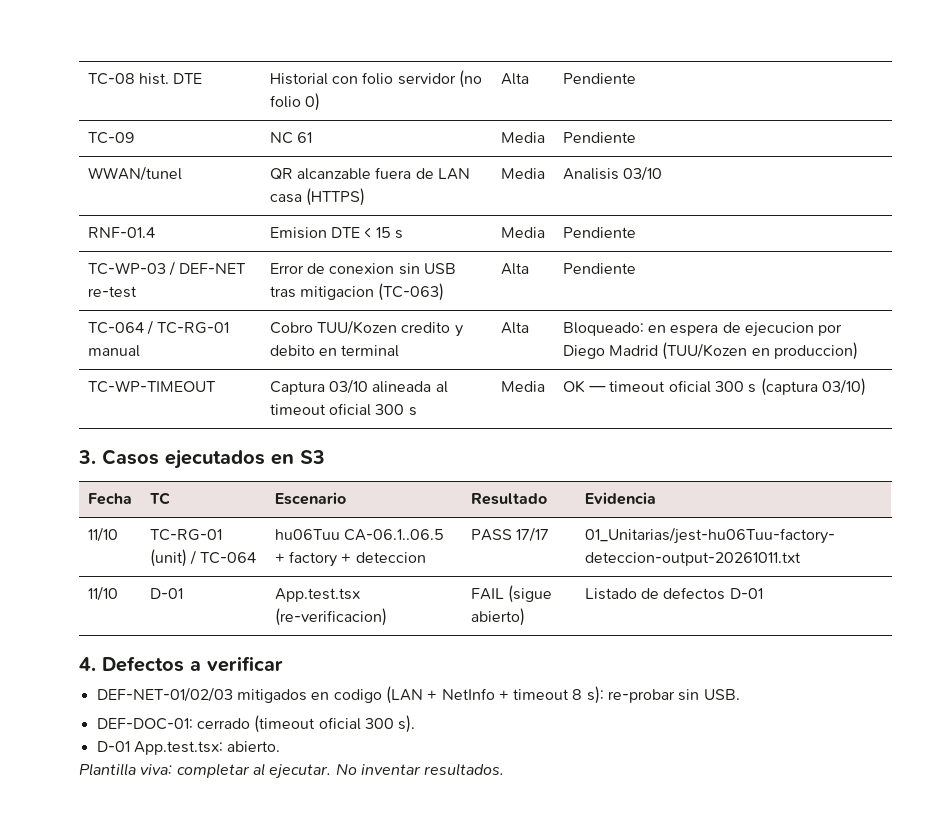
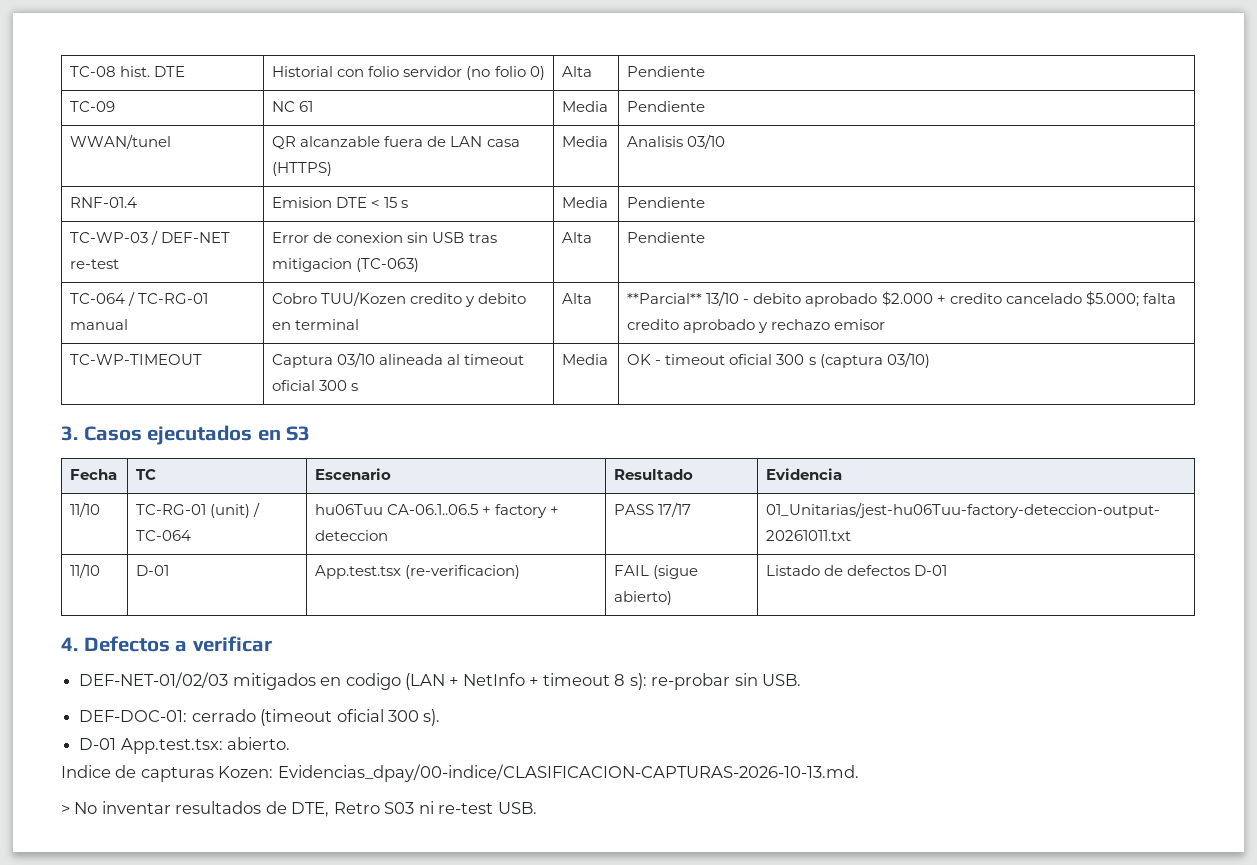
[562,322,843,337] [562,342,859,360] Bloqueado: en espera de ejecucion por Diego Madrid (TUU/Kozen en produccion) -> [627,291,1176,307] [627,319,886,333] **Parcial** 13/10 - debito aprobado $2.000 + credito cancelado $5.000; falta credito aprobado y rechazo emisor
[589,386,607,392] — -> [655,360,662,365] -
[79,763,505,779] Plantilla viva: completar al ejecutar. No inventar resultados. -> [61,764,859,782] [61,801,537,817] Indice de capturas Kozen: Evidencias_dpay/00-indice/CLASIFICACION-CAPTURAS-2026-10-13.md. // > No inventar resultados de DTE, Retro S03 ni re-test USB.

